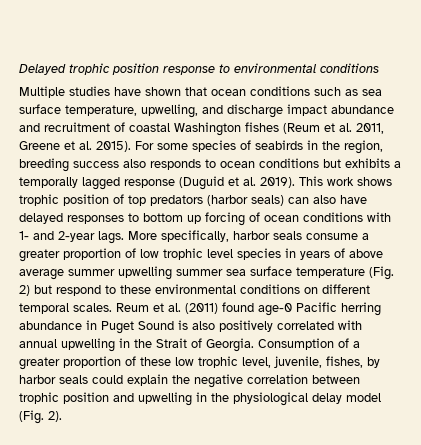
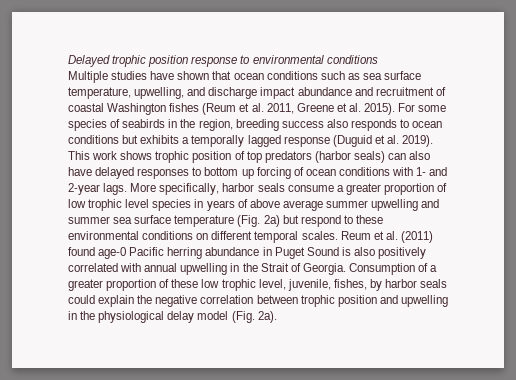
(172, 273) none -> [421,199,440,208] and
[19,285,30,296] 2) -> [263,215,280,227] 2a)
[48,411,62,422] 2). -> [257,311,277,323] 2a).

